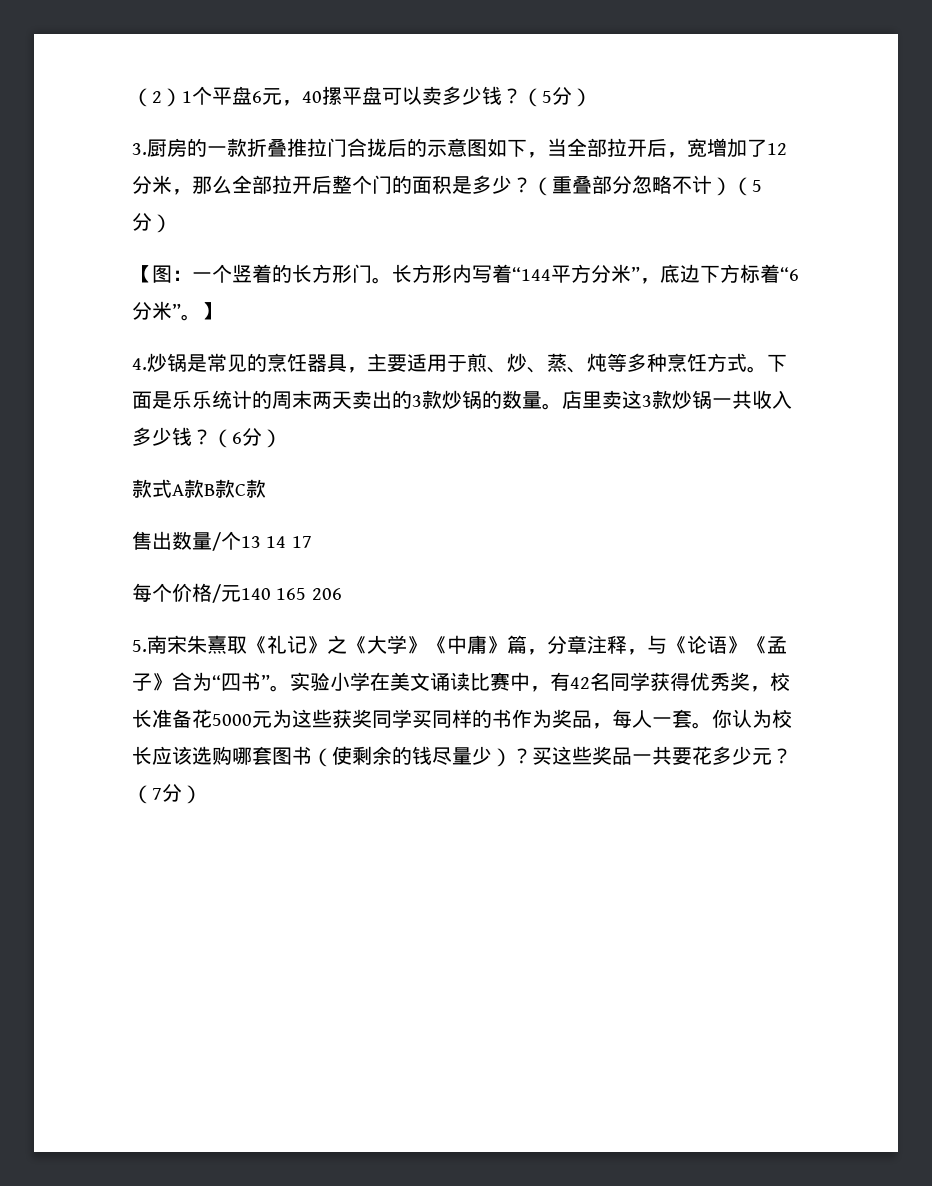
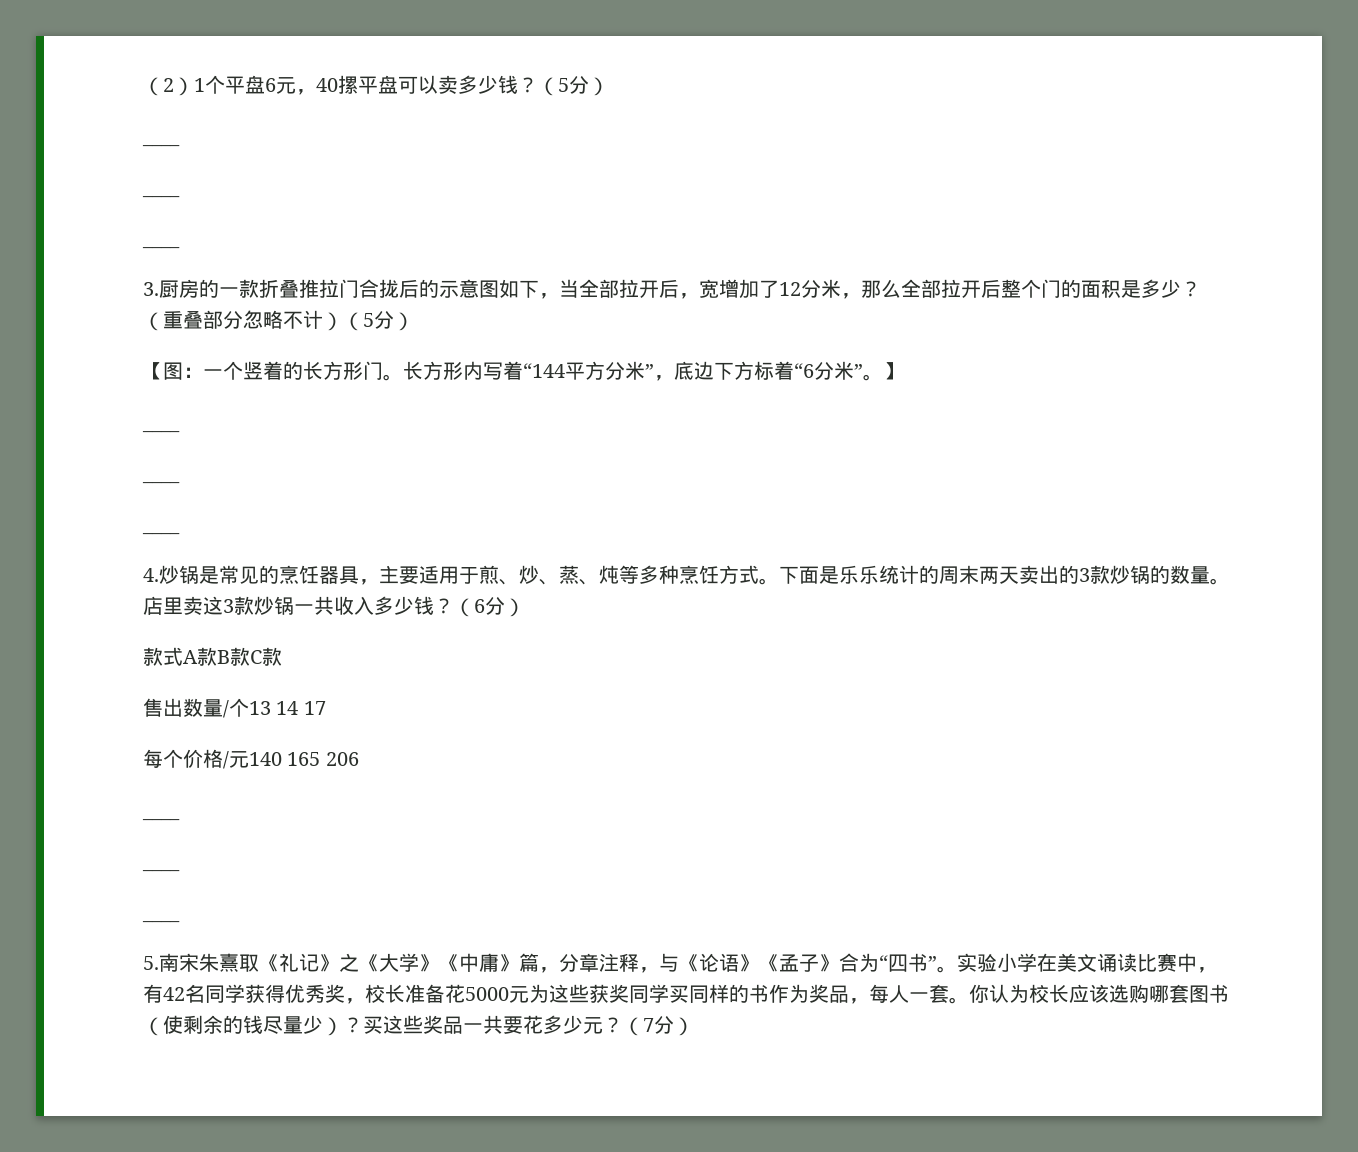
(592, 97) none -> [142,143,180,147] [142,194,180,198] [142,245,180,249] // ____ // ____ // ____
(221, 311) none -> [142,429,180,433] [142,480,180,484] [142,531,180,535] // ____ // ____ // ____
(342, 594) none -> [142,817,180,821] [142,868,180,872] [142,919,180,923] // ____ // ____ // ____

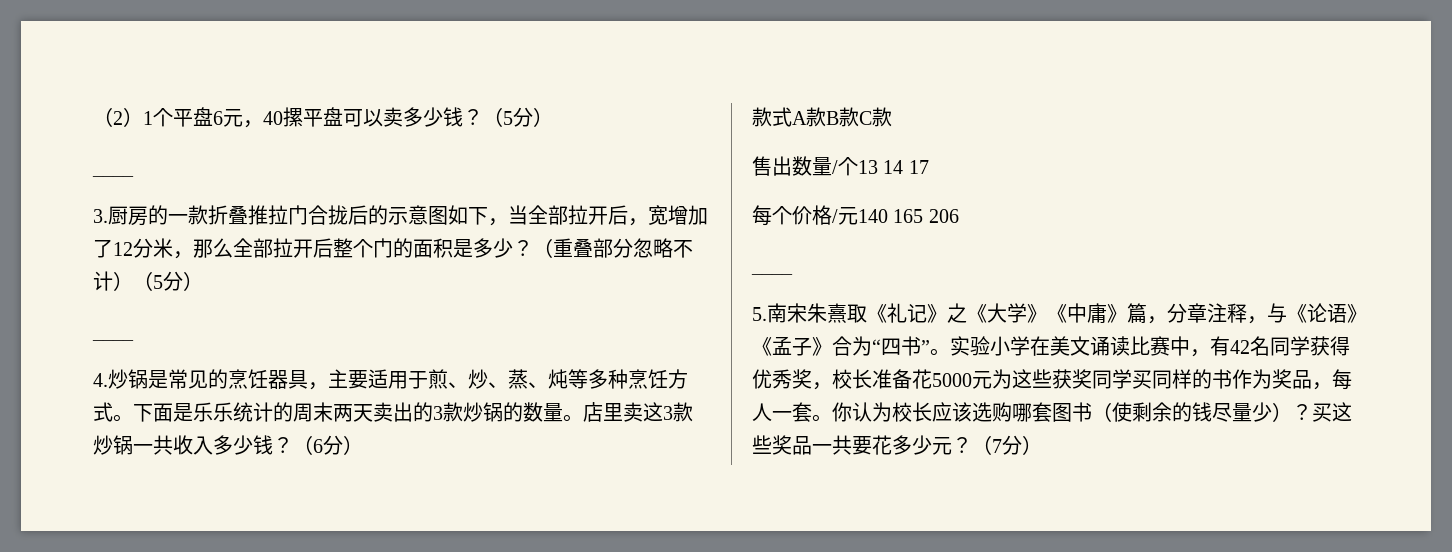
[142,194,180,198] [142,245,180,249] // ____ // ____ -> (134, 175) none
[143,361,903,381] [142,429,180,433] [142,480,180,484] // 【图：一个竖着的长方形门。长方形内写着“144平方分米”，底边下方标着“6分米”。】 // ____ // ____ -> (203, 281) none
[142,868,180,872] [142,919,180,923] // ____ // ____ -> (793, 273) none

